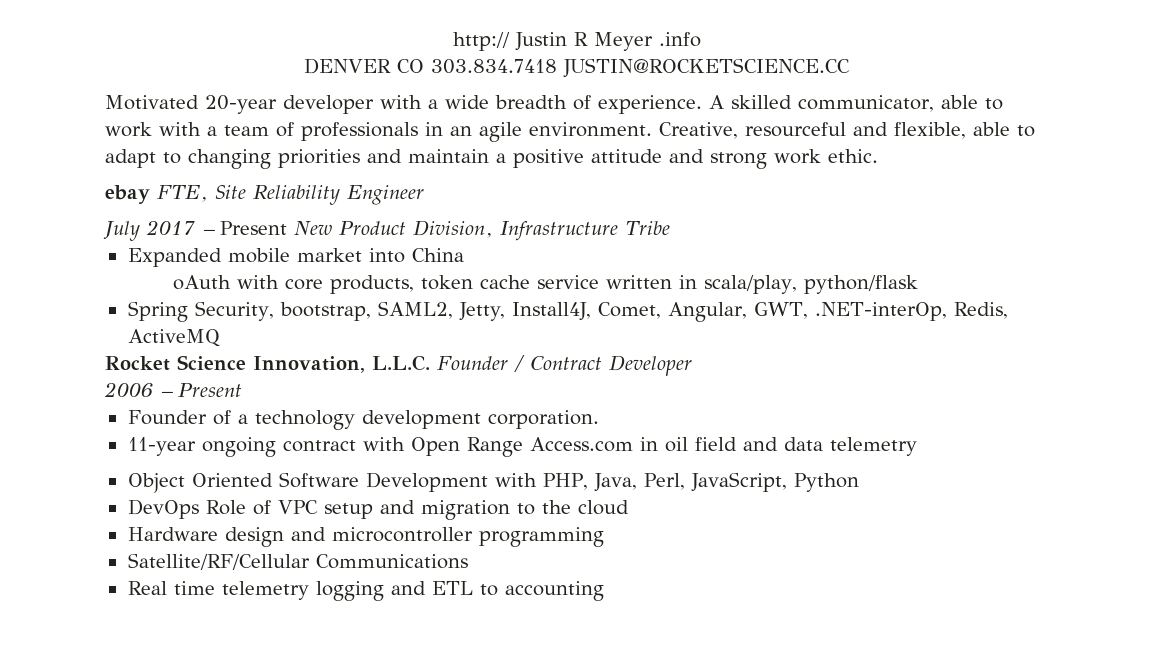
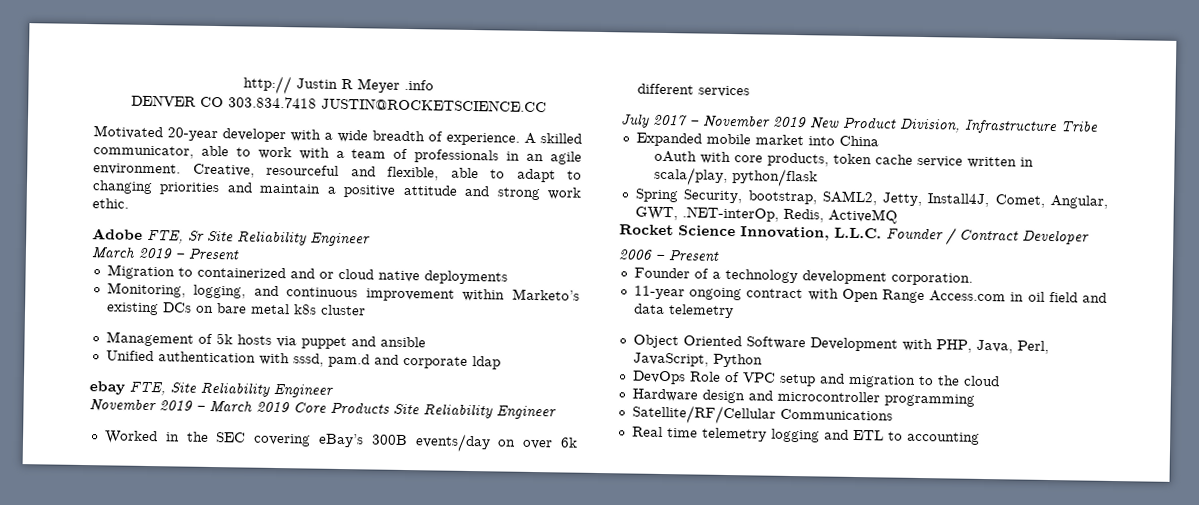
(878, 156) none -> [92,228,371,247] [91,246,240,261] [106,264,508,285] [106,282,580,302] [105,302,366,316] [105,331,426,350] [105,350,501,370] // Adobe FTE, Sr Site Reliability Engineer // March 2019 – Present // Migration to containerized and or cloud native deployments // Monitoring, logging, and continuous improvement within Marketo’s existing DCs on bare metal k8s cluster // Management of 5k hosts via puppet and ansible // Unified authentication with sssd, pam.d and corporate ldap
(424, 195) none -> [89,399,557,420] [103,430,578,453] [636,83,750,98] // November 2019 – March 2019 Core Products Site Reliability Engineer // Worked in the SEC covering eBay’s 300B events/day on over 6k different services
[220,221,287,235] Present -> [702,115,807,129] November 2019

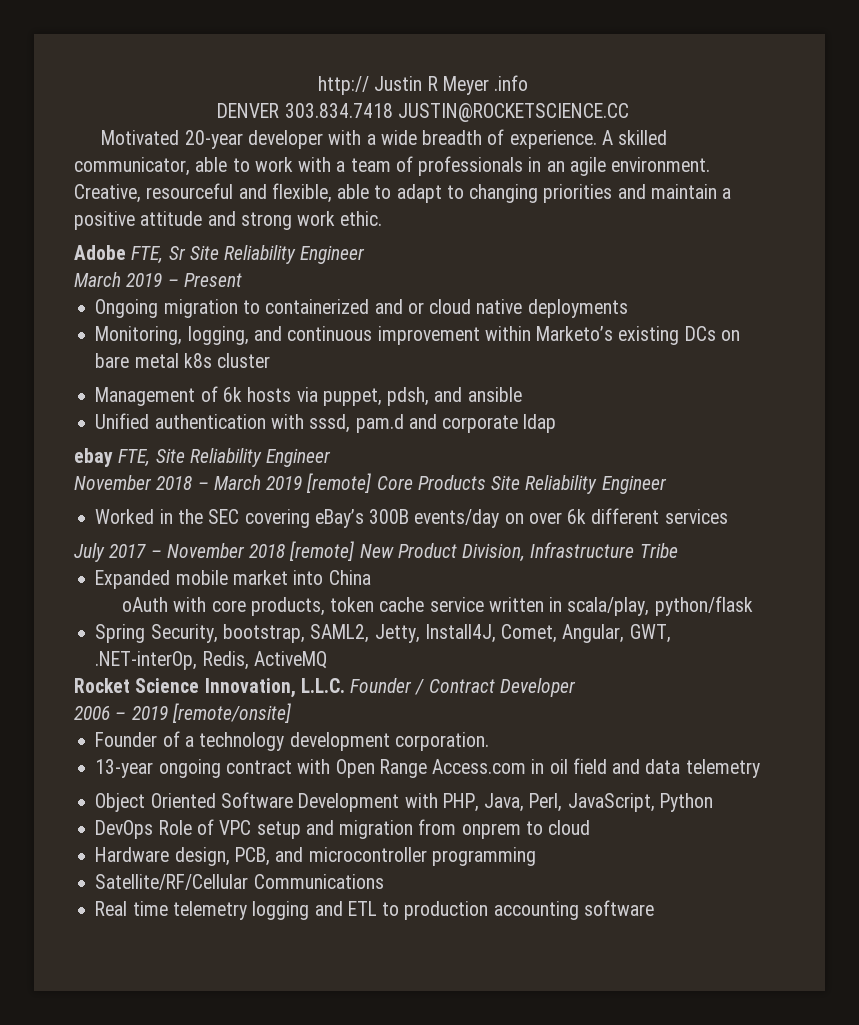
[199,96,224,108] CO -> (280, 110) none
[106,264,175,280] Migration -> [95,299,238,318] Ongoing migration
[215,333,233,345] 5k -> [222,387,242,402] 6k
[300,336,347,350] puppet -> [322,387,430,406] puppet, pdsh,
[159,400,193,411] 2019 -> [156,476,193,490] 2018
(290, 407) none -> [306,473,372,493] [remote]
[772,116,807,128] 2019 -> [249,541,355,561] 2018 [remote]
[668,249,720,262] Present -> [131,703,291,723] 2019 [remote/onsite]
[633,285,685,300] 11-year -> [95,759,154,778] 13-year
[917,375,960,386] to the -> [418,819,543,839] from onprem to
[701,389,745,404] design -> [174,847,270,866] design, PCB,
[906,431,980,445] accounting -> [404,900,654,920] production accounting software

